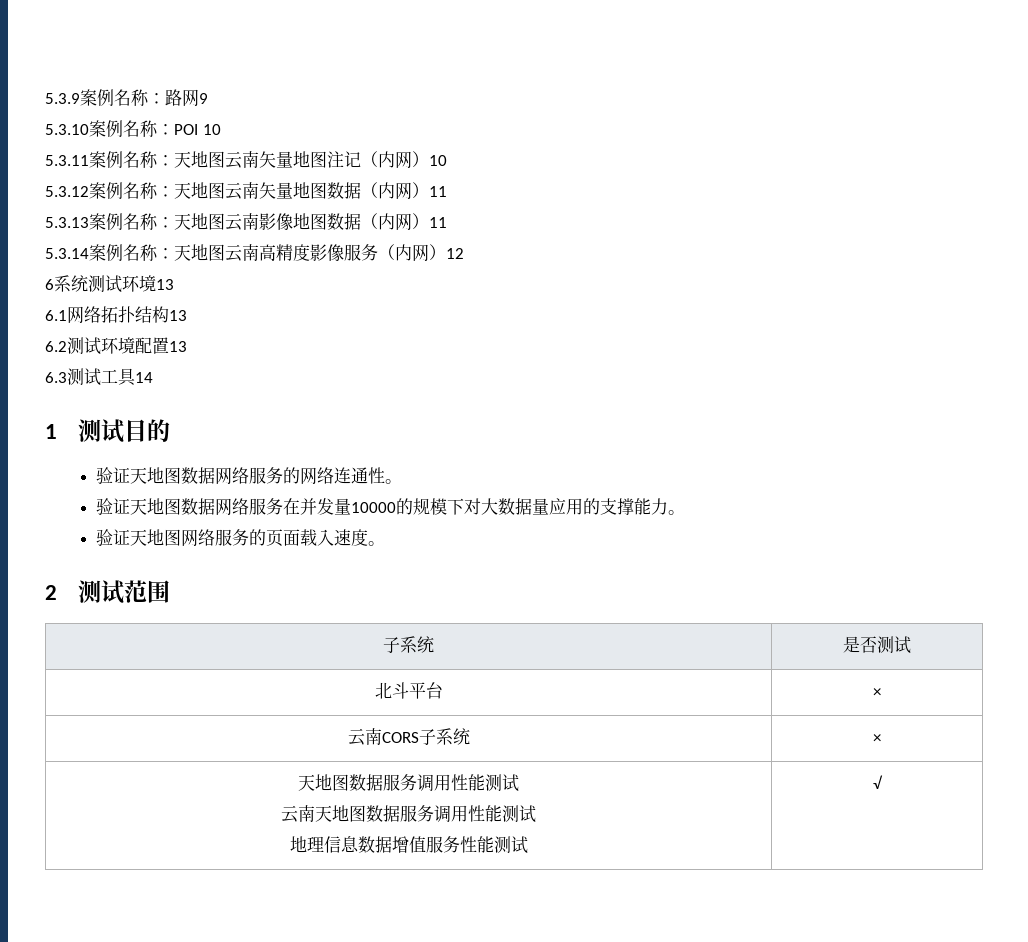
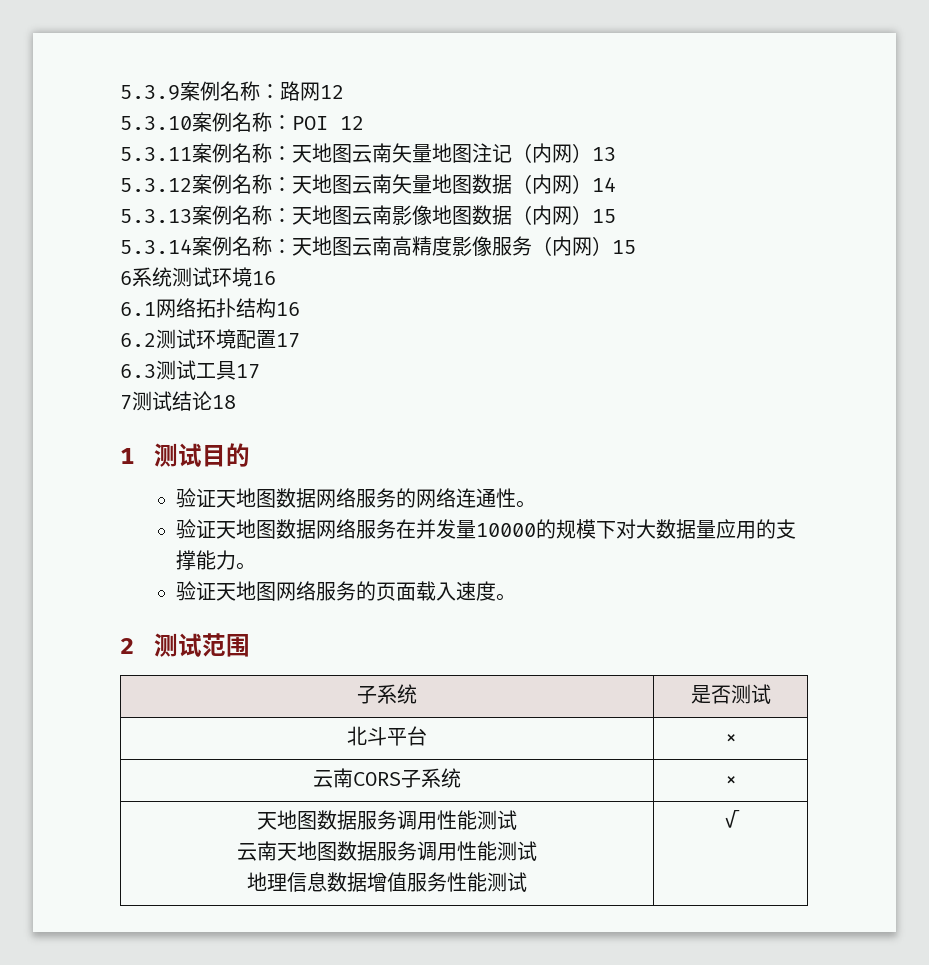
[199,93,208,104] 9 -> [320,85,344,99] 12
[202,124,221,135] 10 -> [340,116,364,130] 12
[429,155,447,166] 10 -> [592,147,616,161] 13
[429,186,447,197] 11 -> [592,177,616,192] 14
[429,217,447,228] 11 -> [592,209,616,223] 15
[446,248,464,259] 12 -> [612,240,636,254] 15
[156,279,174,290] 13 -> [252,271,276,285] 16
[169,310,187,321] 13 -> [276,302,300,316] 16
[169,341,187,352] 13 -> [276,333,300,348] 17
[135,372,153,383] 14 -> [236,364,260,379] [120,391,236,411] 17 // 7测试结论18

